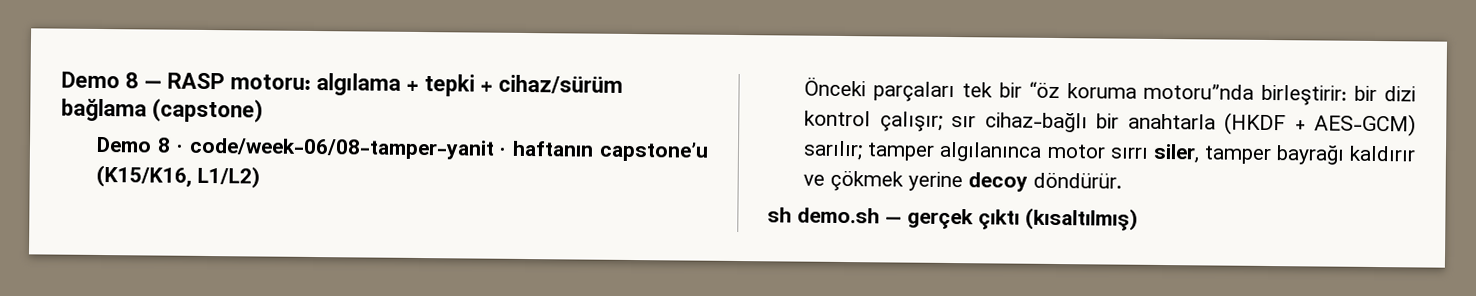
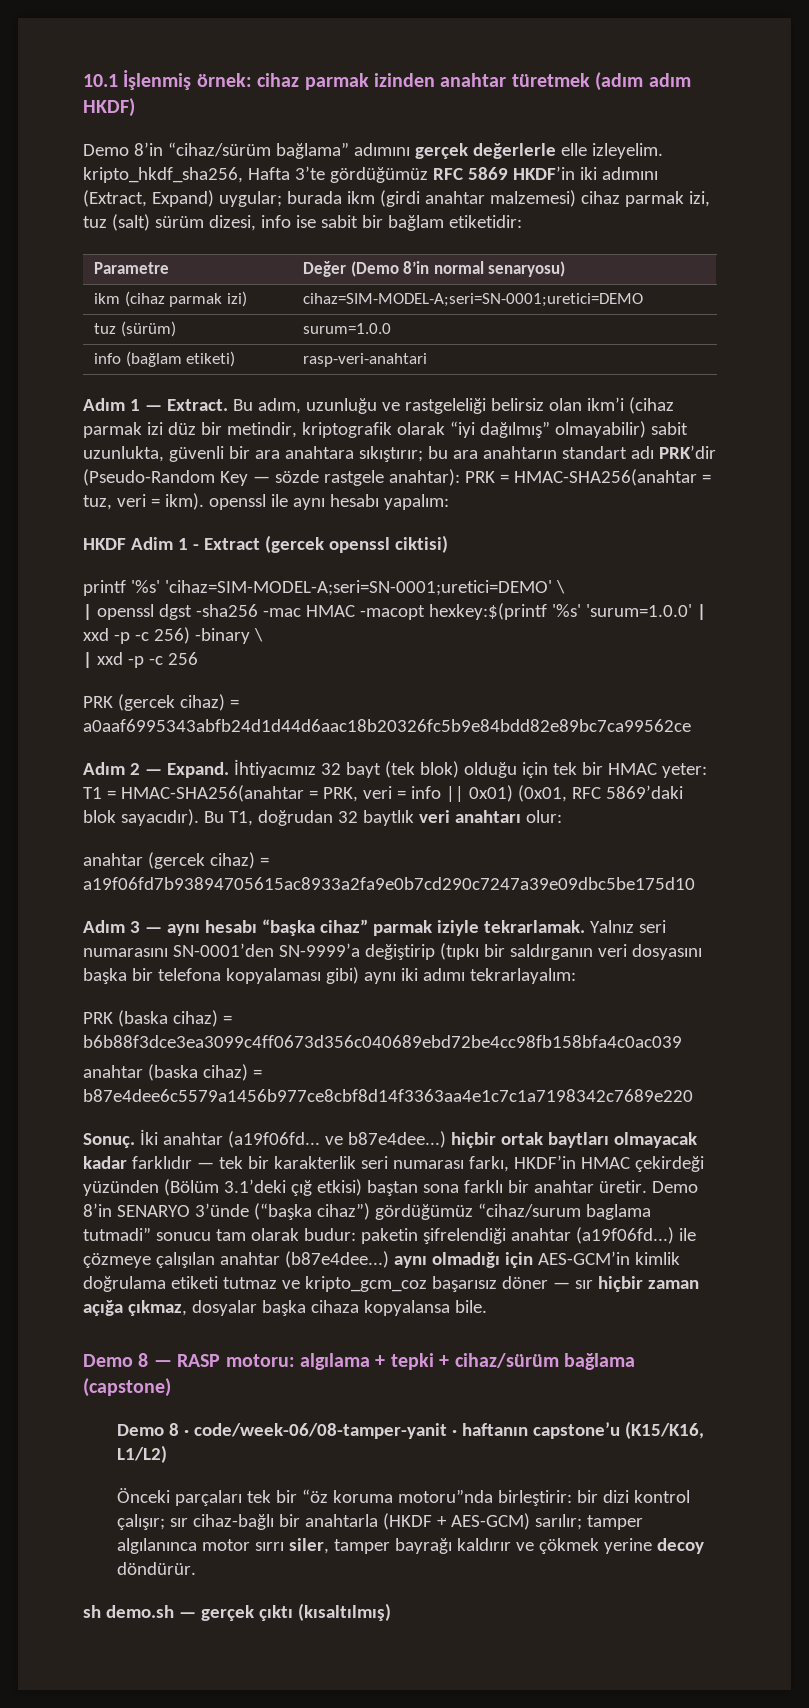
(61, 80) none -> [83,70,691,91] [83,98,135,117] [83,142,663,159] [83,166,658,183] [83,190,710,207] [83,214,522,231] [94,262,170,274] [303,261,566,277] [94,291,247,307] [303,293,644,307] [94,321,176,337] [303,323,392,334] [94,351,236,367] [303,353,428,367] [83,397,674,414] [83,421,688,438] [83,445,716,462] [83,469,711,486] [83,493,449,510] [83,535,448,553] [83,580,565,596] [83,603,706,620] [83,627,263,644] [83,652,198,668] [83,694,239,711] [83,719,691,732] [83,759,707,778] [83,785,683,802] [83,809,562,826] [83,852,269,869] [83,877,695,890] [83,919,666,936] [83,943,702,960] [83,967,576,984] [83,1010,232,1027] [83,1035,682,1048] [83,1064,262,1081] [83,1089,693,1102] [83,1129,697,1148] [83,1155,704,1172] [83,1179,698,1196] [83,1203,651,1220] [83,1227,696,1244] [83,1251,680,1268] [83,1276,699,1292] [83,1300,487,1316] 10.1 İşlenmiş örnek: cihaz parmak izinden anahtar türetmek (adım adım HKDF) // Demo 8’in “cihaz/sürüm bağlama” adımını gerçek değerlerle elle izleyelim. kripto_hkdf_sha256, Hafta 3’te gördüğümüz RFC 5869 HKDF’in iki adımını (Extract, Expand) uygular; burada ikm (girdi anahtar malzemesi) cihaz parmak izi, tuz (salt) sürüm dizesi, info ise sabit bir bağlam etiketidir: // Parametre | Değer (Demo 8’in normal senaryosu) // ikm (cihaz parmak izi) | cihaz=SIM-MODEL-A;seri=SN-0001;uretici=DEMO // tuz (sürüm) | surum=1.0.0 // info (bağlam etiketi) | rasp-veri-anahtari // Adım 1 — Extract. Bu adım, uzunluğu ve rastgeleliği belirsiz olan ikm’i (cihaz parmak izi düz bir metindir, kriptografik olarak “iyi dağılmış” olmayabilir) sabit uzunlukta, güvenli bir ara anahtara sıkıştırır; bu ara anahtarın standart adı PRK’dir (Pseudo-Random Key — sözde rastgele anahtar): PRK = HMAC-SHA256(anahtar = tuz, veri = ikm). openssl ile aynı hesabı yapalım: // HKDF Adim 1 - Extract (gercek openssl ciktisi) // printf '%s' 'cihaz=SIM-MODEL-A;seri=SN-0001;uretici=DEMO' \ // | openssl dgst -sha256 -mac HMAC -macopt hexkey:$(printf '%s' 'surum=1.0.0' | xxd -p -c 256) -binary \ // | xxd -p -c 256 // PRK (gercek cihaz) = a0aaf6995343abfb24d1d44d6aac18b20326fc5b9e84bdd82e89bc7ca99562ce // Adım 2 — Expand. İhtiyacımız 32 bayt (tek blok) olduğu için tek bir HMAC yeter: T1 = HMAC-SHA256(anahtar = PRK, veri = info || 0x01) (0x01, RFC 5869’daki blok sayacıdır). Bu T1, doğrudan 32 baytlık veri anahtarı olur: // anahtar (gercek cihaz) = a19f06fd7b93894705615ac8933a2fa9e0b7cd290c7247a39e09dbc5be175d10 // Adım 3 — aynı hesabı “başka cihaz” parmak iziyle tekrarlamak. Yalnız seri numarasını SN-0001’den SN-9999’a değiştirip (tıpkı bir saldırganın veri dosyasını başka bir telefona kopyalaması gibi) aynı iki adımı tekrarlayalım: // PRK (baska cihaz) = b6b88f3dce3ea3099c4ff0673d356c040689ebd72be4cc98fb158bfa4c0ac039 // anahtar (baska cihaz) = b87e4dee6c5579a1456b977ce8cbf8d14f3363aa4e1c7c1a7198342c7689e220 // Sonuç. İki anahtar (a19f06fd... ve b87e4dee...) hiçbir ortak baytları olmayacak kadar farklıdır — tek bir karakterlik seri numarası farkı, HKDF’in HMAC çekirdeği yüzünden (Bölüm 3.1’deki çığ etkisi) baştan sona farklı bir anahtar üretir. Demo 8’in SENARYO 3’ünde (“başka cihaz”) gördüğümüz “cihaz/surum baglama tutmadi” sonucu tam olarak budur: paketin şifrelendiği anahtar (a19f06fd...) ile çözmeye çalışılan anahtar (b87e4dee...) aynı olmadığı için AES-GCM’in kimlik doğrulama etiketi tutmaz ve kripto_gcm_coz başarısız döner — sır hiçbir zaman açığa çıkmaz, dosyalar başka cihaza kopyalansa bile. //

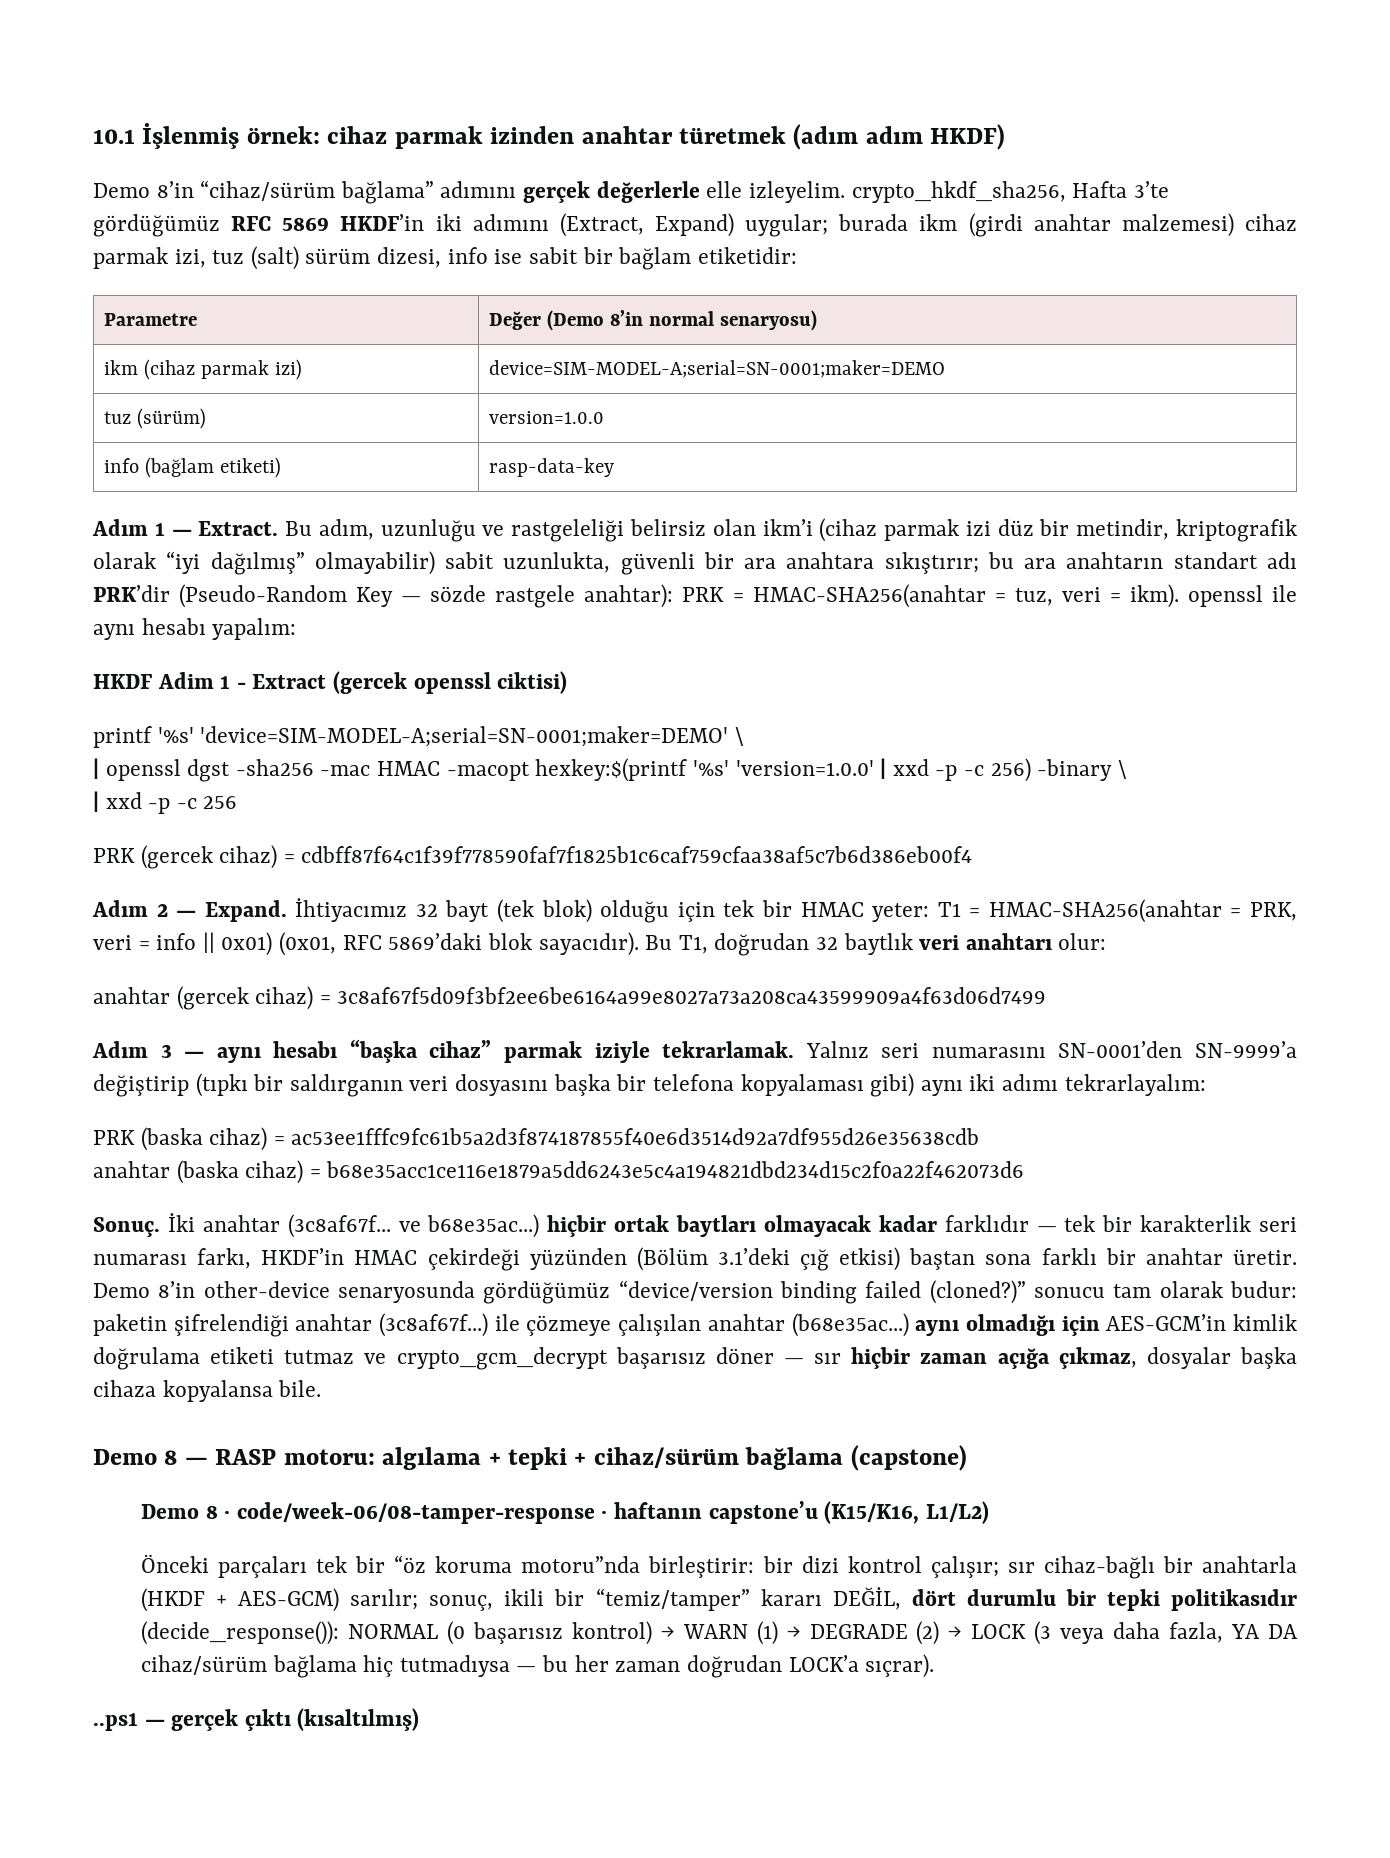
[83,167,243,183] kripto_hkdf_sha256, -> [851,181,1066,203] crypto_hkdf_sha256,
[303,293,644,307] cihaz=SIM-MODEL-A;seri=SN-0001;uretici=DEMO -> [489,360,946,378] device=SIM-MODEL-A;serial=SN-0001;maker=DEMO
[303,323,392,334] surum=1.0.0 -> [489,411,605,424] version=1.0.0
[303,353,428,367] rasp-veri-anahtari -> [489,458,615,477] rasp-data-key
[164,580,552,596] 'cihaz=SIM-MODEL-A;seri=SN-0001;uretici=DEMO' -> [200,726,729,747] 'device=SIM-MODEL-A;serial=SN-0001;maker=DEMO'
[585,604,692,617] 'surum=1.0.0' -> [735,760,874,776] 'version=1.0.0'
[83,719,691,732] a0aaf6995343abfb24d1d44d6aac18b20326fc5b9e84bdd82e89bc7ca99562ce -> [301,846,973,863] cdbff87f64c1f39f778590faf7f1825b1c6caf759cfaa38af5c7b6d386eb00f4
[83,877,695,890] a19f06fd7b93894705615ac8933a2fa9e0b7cd290c7247a39e09dbc5be175d10 -> [337,987,1047,1004] 3c8af67f5d09f3bf2ee6be6164a99e8027a73a208ca43599909a4f63d06d7499
[83,1035,682,1048] b6b88f3dce3ea3099c4ff0673d356c040689ebd72be4cc98fb158bfa4c0ac039 -> [291,1128,980,1145] ac53ee1fffc9fc61b5a2d3f874187855f40e6d3514d92a7df955d26e35638cdb
[83,1089,693,1102] b87e4dee6c5579a1456b977ce8cbf8d14f3363aa4e1c7c1a7198342c7689e220 -> [326,1161,1025,1178] b68e35acc1ce116e1879a5dd6243e5c4a194821dbd234d15c2f0a22f462073d6
[227,1131,446,1148] (a19f06fd... ve b87e4dee...) -> [287,1214,540,1238] (3c8af67f... ve b68e35ac...)
[116,1203,651,1220] [83,1227,151,1241] SENARYO 3’ünde (“başka cihaz”) gördüğümüz “cihaz/surum baglama tutmadi” -> [203,1280,1026,1304] other-device senaryosunda gördüğümüz “device/version binding failed (cloned?)”
[575,1227,674,1244] (a19f06fd...) -> [379,1313,489,1337] (3c8af67f...)
[284,1251,389,1268] (b87e4dee...) -> [791,1313,909,1337] (b68e35ac...)
[304,1276,427,1292] kripto_gcm_coz -> [396,1347,608,1370] crypto_gcm_decrypt
[193,1423,447,1439] code/week-06/08-tamper-yanit -> [236,1502,595,1524] code/week-06/08-tamper-response
[586,1515,643,1530] [116,1538,704,1554] [116,1562,196,1575] [83,1605,174,1618] tamper algılanınca motor sırrı siler, tamper bayrağı kaldırır ve çökmek yerine decoy döndürür. // sh demo.sh -> [429,1587,1298,1611] [141,1621,1298,1645] [141,1654,935,1678] [93,1713,138,1731] sonuç, ikili bir “temiz/tamper” kararı DEĞİL, dört durumlu bir tepki politikasıdır (decide_response()): NORMAL (0 başarısız kontrol) → WARN (1) → DEGRADE (2) → LOCK (3 veya daha fazla, YA DA cihaz/sürüm bağlama hiç tutmadıysa — bu her zaman doğrudan LOCK’a sıçrar). // ..ps1

